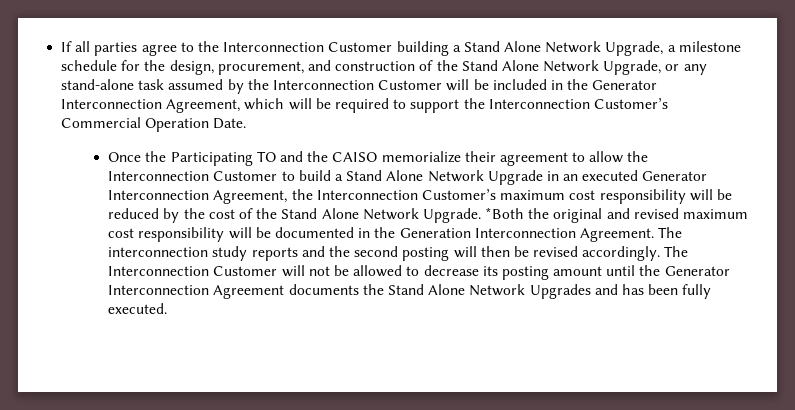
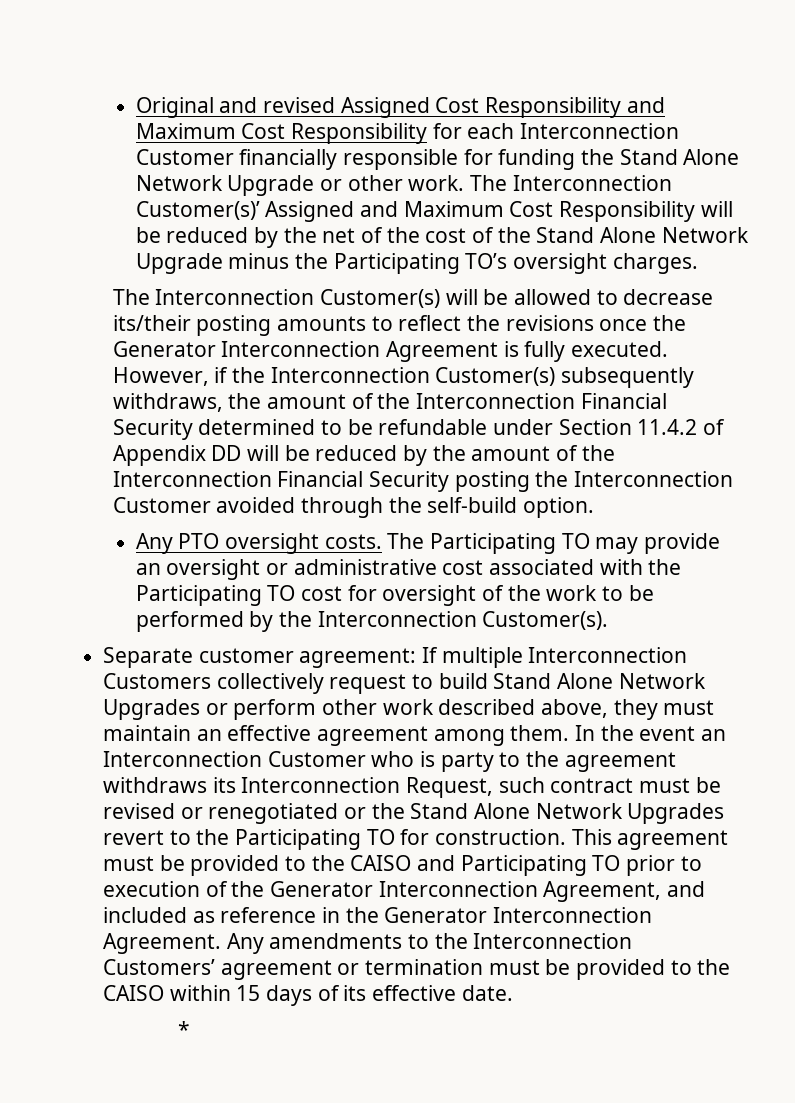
[61,41,741,56] [61,60,707,75] [61,79,658,94] [61,98,668,113] [61,117,247,132] [108,151,649,166] [108,170,708,185] [108,189,732,204] [108,208,205,223] If all parties agree to the Interconnection Customer building a Stand Alone Network Upgrade, a milestone schedule for the design, procurement, and construction of the Stand Alone Network Upgrade, or any stand-alone task assumed by the Interconnection Customer will be included in the Generator Interconnection Agreement, which will be required to support the Interconnection Customer’s Commercial Operation Date. // Once the Participating TO and the CAISO memorialize their agreement to allow the Interconnection Customer to build a Stand Alone Network Upgrade in an executed Generator Interconnection Agreement, the Interconnection Customer’s maximum cost responsibility will be reduced by the -> [135,97,665,118] [135,123,680,144] [135,149,740,170] [135,175,672,196] [135,201,733,222] [135,227,420,248] Original and revised Assigned Cost Responsibility and Maximum Cost Responsibility for each Interconnection Customer financially responsible for funding the Stand Alone Network Upgrade or other work. The Interconnection Customer(s)’ Assigned and Maximum Cost Responsibility will be reduced by the net of the
[422,207,749,223] [108,227,683,242] [108,246,689,261] [108,265,730,280] [108,284,359,299] Upgrade. *Both the original and revised maximum cost responsibility will be documented in the Generation Interconnection Agreement. The interconnection study reports and the second posting will then be revised accordingly. The Interconnection Customer will not be allowed to decrease its posting amount until the Generator Interconnection Agreement documents -> [135,253,698,274] [112,289,714,308] [112,315,687,336] [112,341,669,362] [112,367,695,388] [112,393,667,412] [112,419,726,440] [112,445,615,466] [112,471,734,492] [112,497,595,518] [135,533,721,554] [135,559,682,580] [135,585,654,606] [135,611,609,632] [102,647,688,668] [102,673,706,694] [102,699,715,720] [102,725,726,746] [102,751,676,772] [102,777,721,798] [102,803,366,824] Upgrade minus the Participating TO’s oversight charges. // The Interconnection Customer(s) will be allowed to decrease its/their posting amounts to reflect the revisions once the Generator Interconnection Agreement is fully executed. However, if the Interconnection Customer(s) subsequently withdraws, the amount of the Interconnection Financial Security determined to be refundable under Section 11.4.2 of Appendix DD will be reduced by the amount of the Interconnection Financial Security posting the Interconnection Customer avoided through the self-build option. // Any PTO oversight costs. The Participating TO may provide an oversight or administrative cost associated with the Participating TO cost for oversight of the work to be performed by the Interconnection Customer(s). // Separate customer agreement: If multiple Interconnection Customers collectively request to build Stand Alone Network Upgrades or perform other work described above, they must maintain an effective agreement among them. In the event an Interconnection Customer who is party to the agreement withdraws its Interconnection Request, such contract must be revised or renegotiated or
[594,284,712,299] [108,303,168,314] and has been fully executed. -> [102,829,729,850] [102,855,702,876] [102,881,705,902] [102,907,652,923] [102,933,633,954] [102,959,731,980] [102,985,513,1006] [178,1021,191,1037] revert to the Participating TO for construction. This agreement must be provided to the CAISO and Participating TO prior to execution of the Generator Interconnection Agreement, and included as reference in the Generator Interconnection Agreement. Any amendments to the Interconnection Customers’ agreement or termination must be provided to the CAISO within 15 days of its effective date. // *

